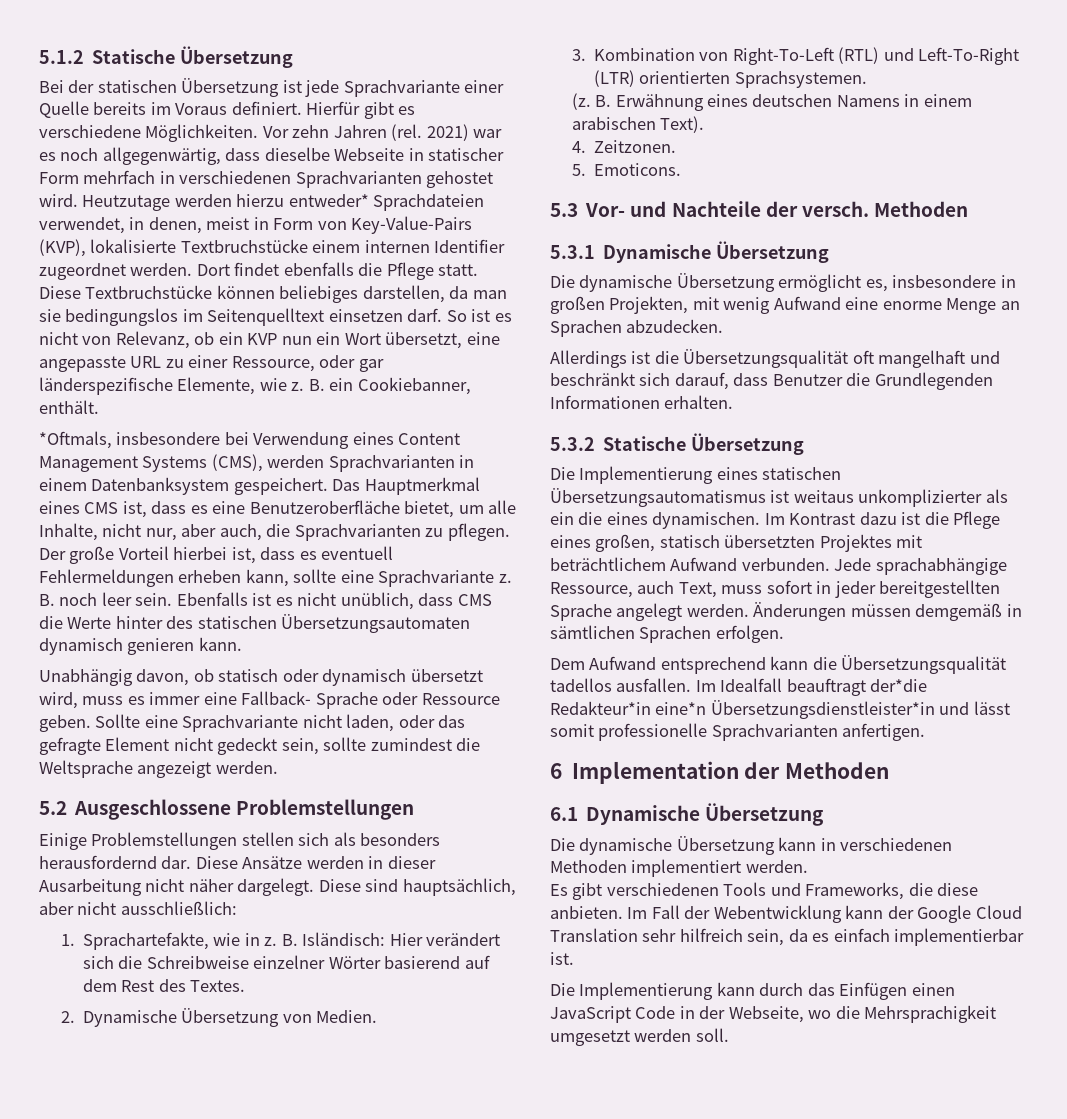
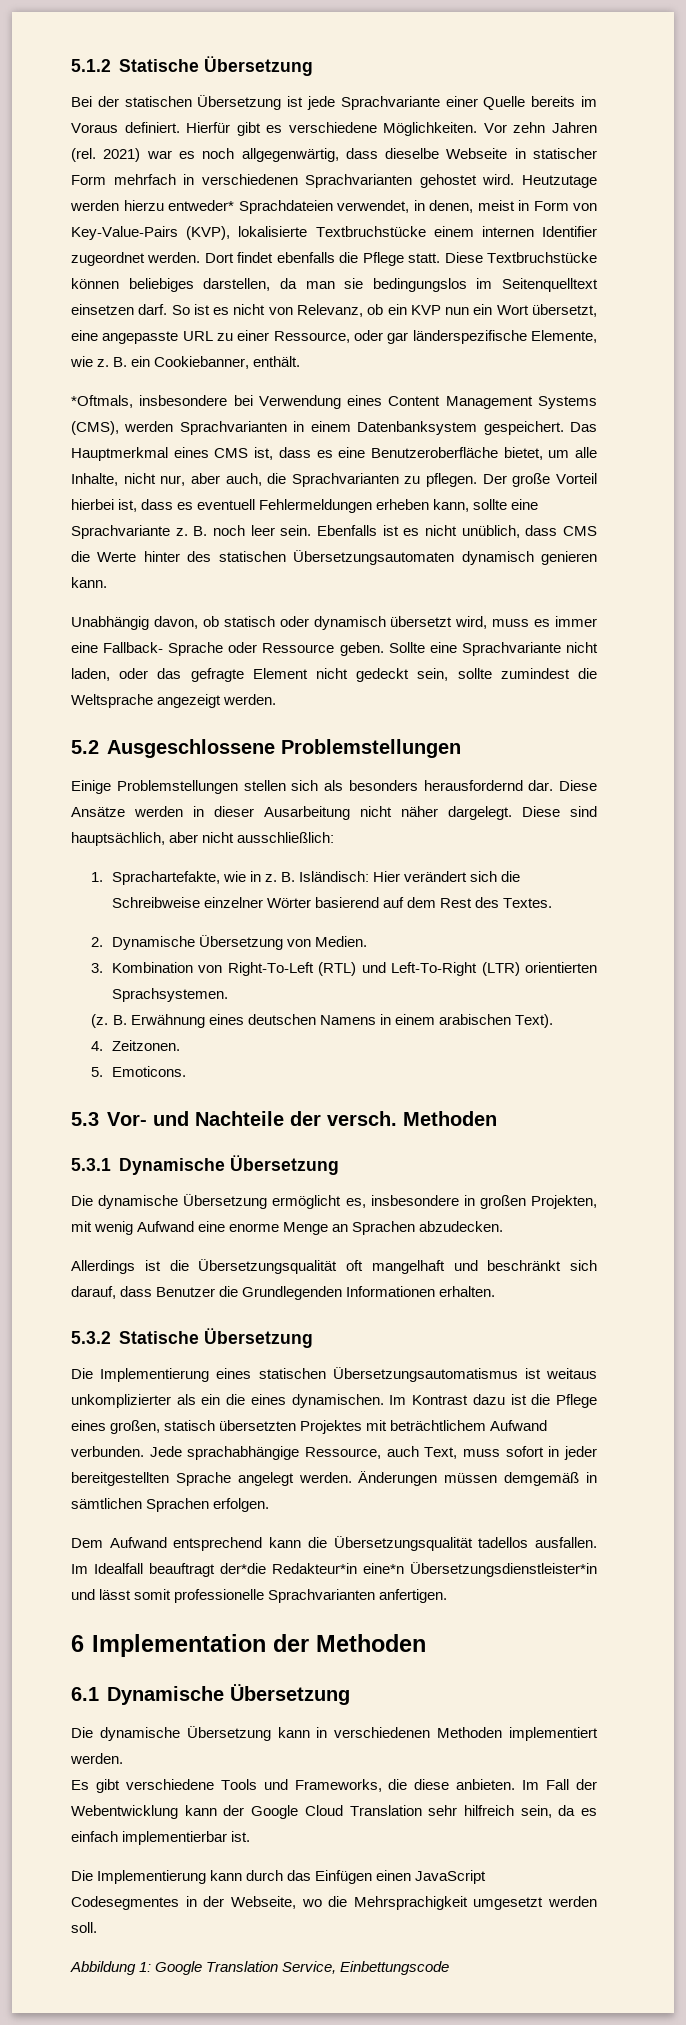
[606,883,719,896] verschiedenen -> [125,1779,214,1790] verschiedene
[635,1006,676,1019] Code -> [71,1896,179,1910] Codesegmentes
(729, 1035) none -> [70,1961,450,1975] // Abbildung 1: Google Translation Service, Einbettungscode

